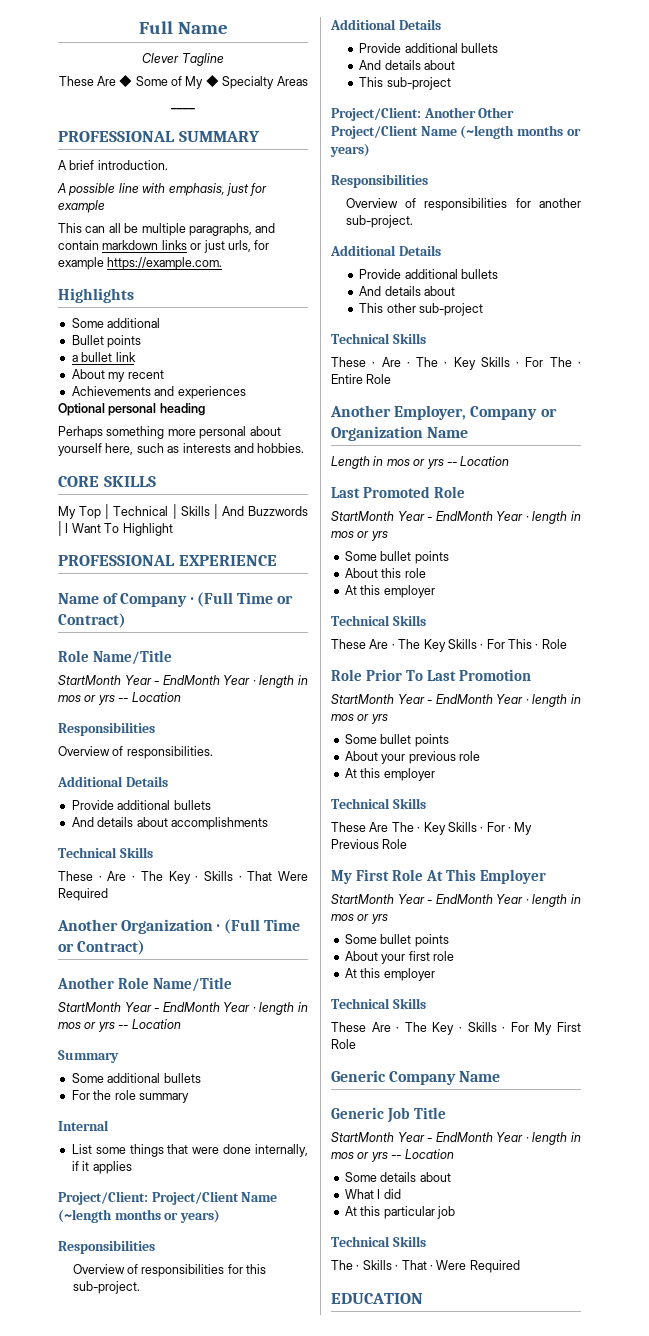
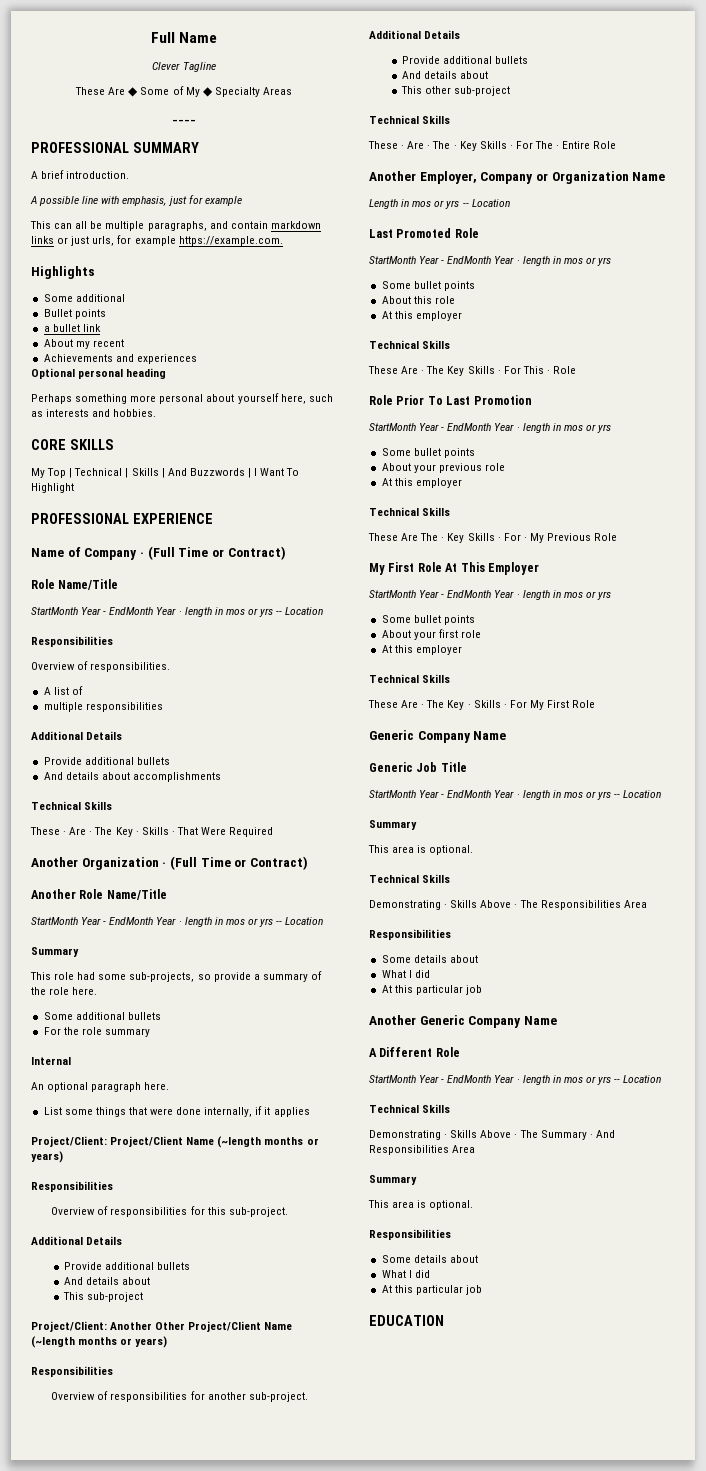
(213, 752) none -> [43,686,83,695] [43,702,163,712] // A list of // multiple responsibilities
(119, 1056) none -> [30,971,322,982] [31,987,98,995] // This role had some sub-projects, so provide a summary of the role here.
(109, 1125) none -> [31,1082,170,1092] // An optional paragraph here.
(454, 1154) none -> [369,820,417,830] [368,845,474,855] [369,874,451,883] [369,900,647,910] [369,929,451,940] // Summary // This area is optional. // Technical Skills // Demonstrating · Skills Above · The Responsibilities Area // Responsibilities
[331,1236,426,1247] [331,1260,520,1273] // Technical Skills // The · Skills · That · Were Required -> [369,1015,557,1028] [369,1047,460,1057] [369,1075,662,1085] [369,1104,451,1113] [369,1130,615,1140] [369,1145,476,1155] [369,1175,417,1185] [368,1200,474,1210] [369,1229,451,1240] [381,1255,478,1263] [381,1270,430,1278] [381,1285,482,1295] // Another Generic Company Name // A Different Role // StartMonth Year - EndMonth Year · length in mos or yrs -- Location // Technical Skills // Demonstrating · Skills Above · The Summary · And Responsibilities Area // Summary // This area is optional. // Responsibilities // Some details about // What I did // At this particular job

